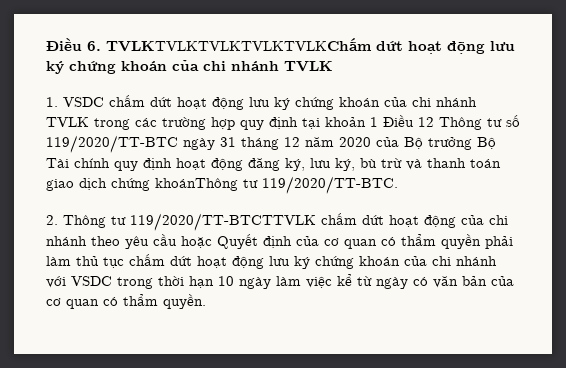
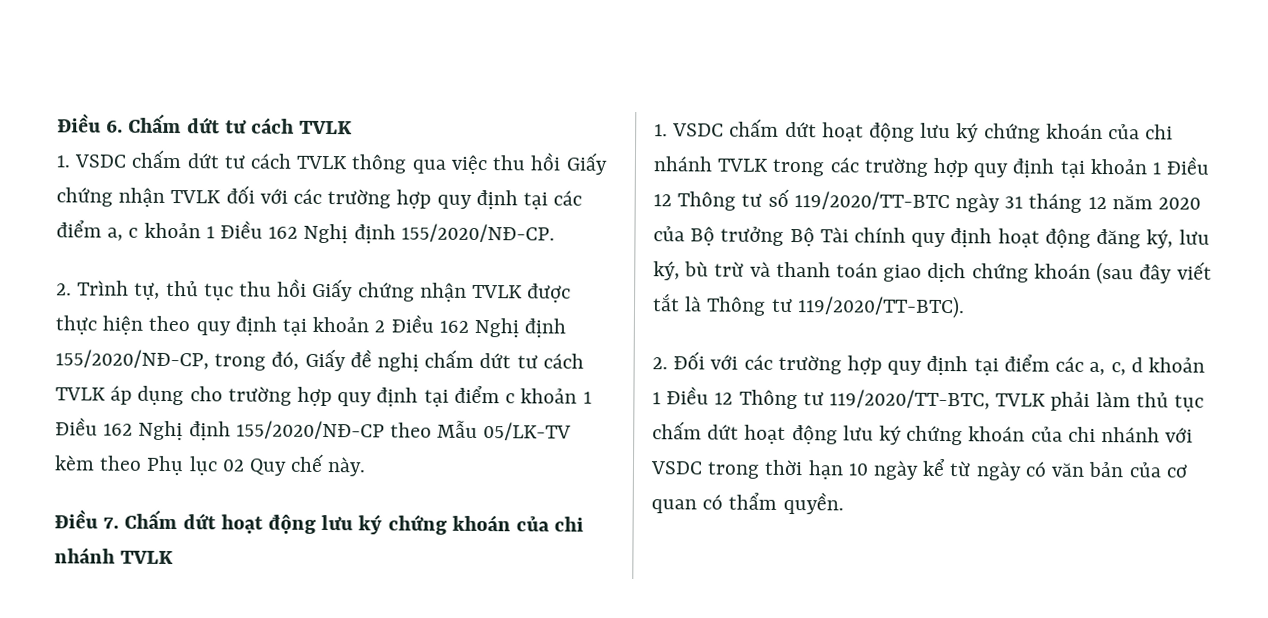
[106,38,372,52] TVLKTVLKTVLKTVLKTVLKChấm -> [128,113,353,135] [56,149,608,175] [56,185,583,210] [56,220,555,244] [56,278,572,303] [55,314,567,338] [55,348,584,372] [55,385,592,407] [55,417,572,441] [54,453,367,477] [54,509,178,530] Chấm dứt tư cách TVLK // 1. VSDC chấm dứt tư cách TVLK thông qua việc thu hồi Giấy chứng nhận TVLK đối với các trường hợp quy định tại các điểm a, c khoản 1 Điều 162 Nghị định 155/2020/NĐ-CP. // 2. Trình tự, thủ tục thu hồi Giấy chứng nhận TVLK được thực hiện theo quy định tại khoản 2 Điều 162 Nghị định 155/2020/NĐ-CP, trong đó, Giấy đề nghị chấm dứt tư cách TVLK áp dụng cho trường hợp quy định tại điểm c khoản 1 Điều 162 Nghị định 155/2020/NĐ-CP theo Mẫu 05/LK-TV kèm theo Phụ lục 02 Quy chế này. // Điều 7. Chấm
[155,176,398,194] [46,213,508,231] [46,234,481,249] khoánThông tư 119/2020/TT-BTC. // 2. Thông tư 119/2020/TT-BTCTTVLK chấm dứt hoạt động của chi nhánh theo yêu cầu hoặc Quyết định của cơ quan có thẩm quyền -> [1033,261,1212,285] [652,293,965,319] [652,351,1205,376] [652,386,1047,410] khoán (sau đây viết tắt là Thông tư 119/2020/TT-BTC). // 2. Đối với các trường hợp quy định tại điểm các a, c, d khoản 1 Điều 12 Thông tư 119/2020/TT-BTC, TVLK
[276,276,332,288] làm việc -> (920, 470) none

